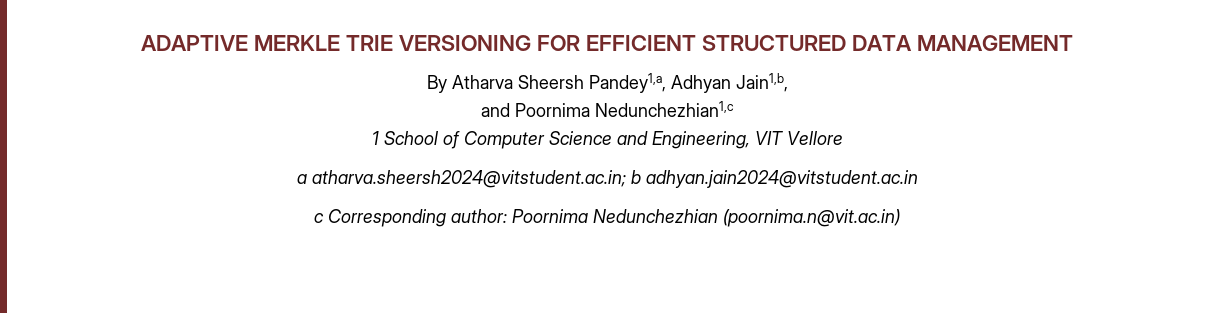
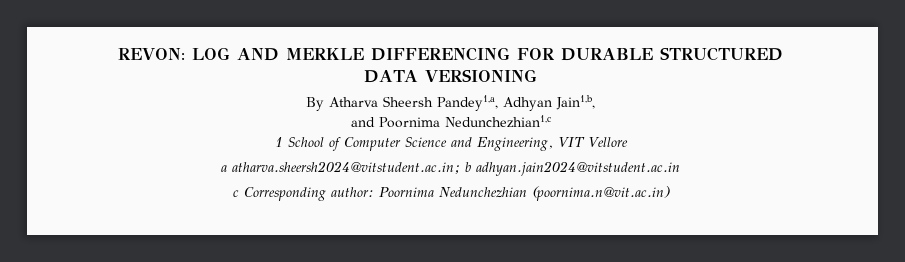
[141,35,696,51] ADAPTIVE MERKLE TRIE VERSIONING FOR EFFICIENT -> [118,47,653,61] REVON: LOG AND MERKLE DIFFERENCING FOR DURABLE
[916,35,1073,51] MANAGEMENT -> [425,69,538,82] VERSIONING

